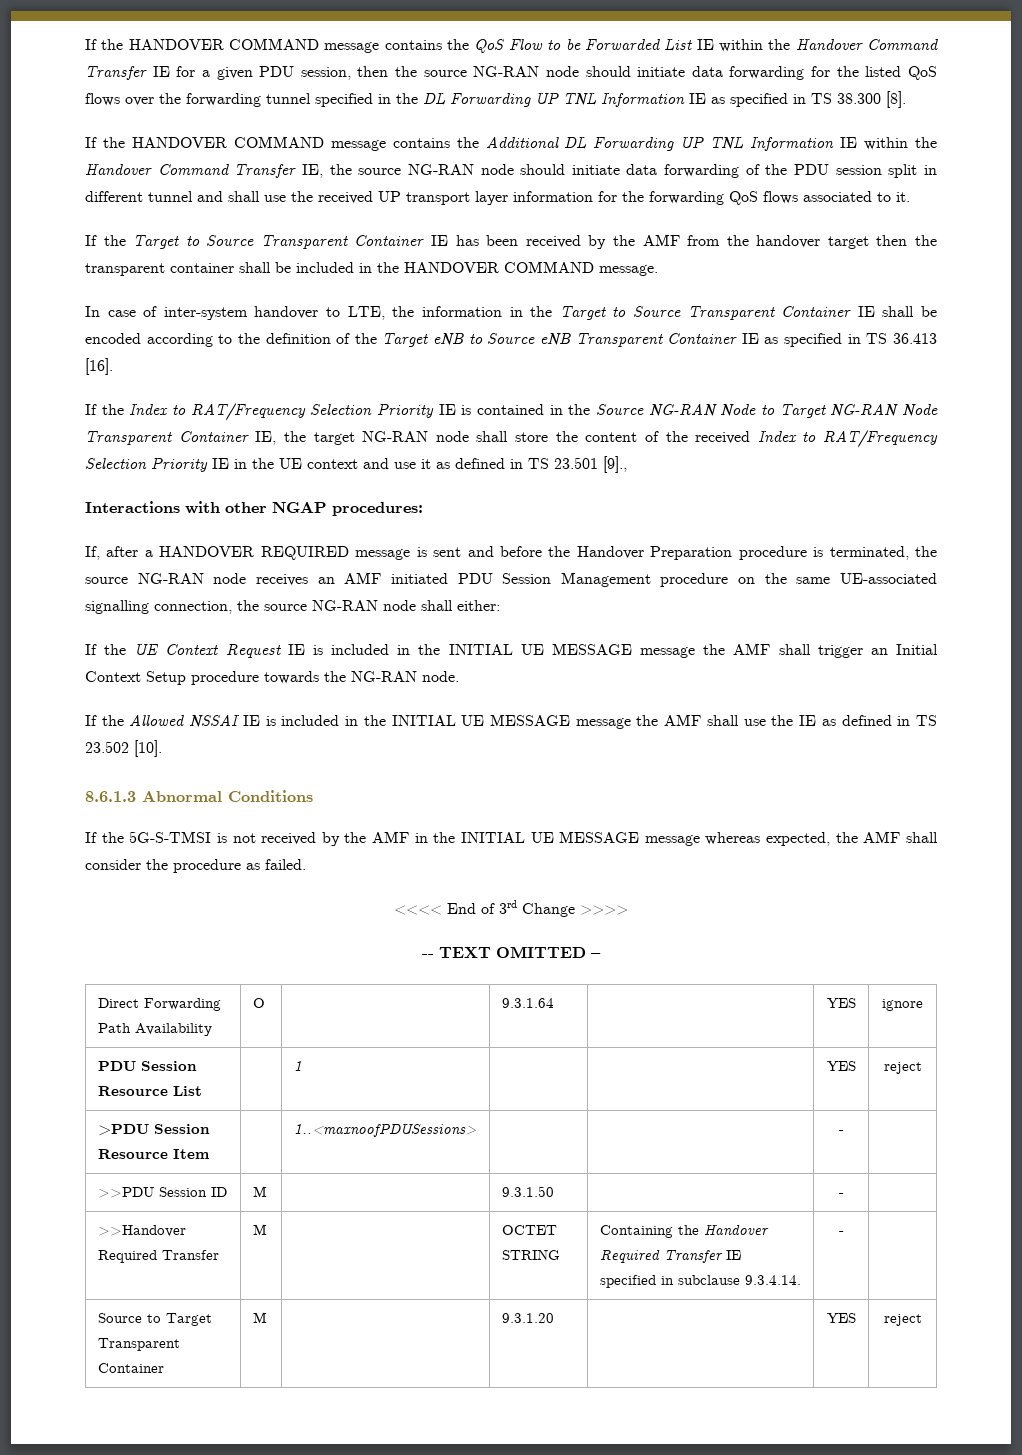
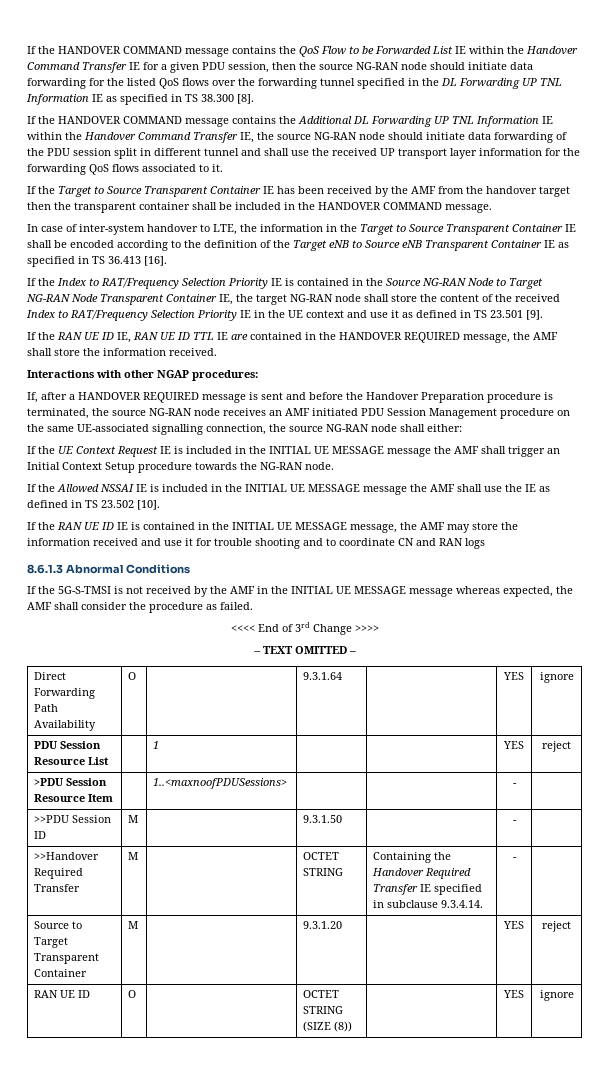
[603,456,627,473] [9]., -> [526,310,543,320] [27,332,558,343] [27,348,217,356] [9]. // If the RAN UE ID IE, RAN UE ID TTL IE are contained in the HANDOVER REQUIRED message, the AMF shall store the information received.
(162, 748) none -> [27,522,518,533] [27,538,485,549] // If the RAN UE ID IE is contained in the INITIAL UE MESSAGE message, the AMF may store the information received and use it for trouble shooting and to coordinate CN and RAN logs
(922, 1320) none -> [34,990,91,998] [128,990,137,998] [303,990,340,998] [303,1006,344,1014] [303,1021,353,1032] [503,990,524,998] [539,990,574,1001] // RAN UE ID | O | | OCTET STRING (SIZE (8)) | | YES | ignore

